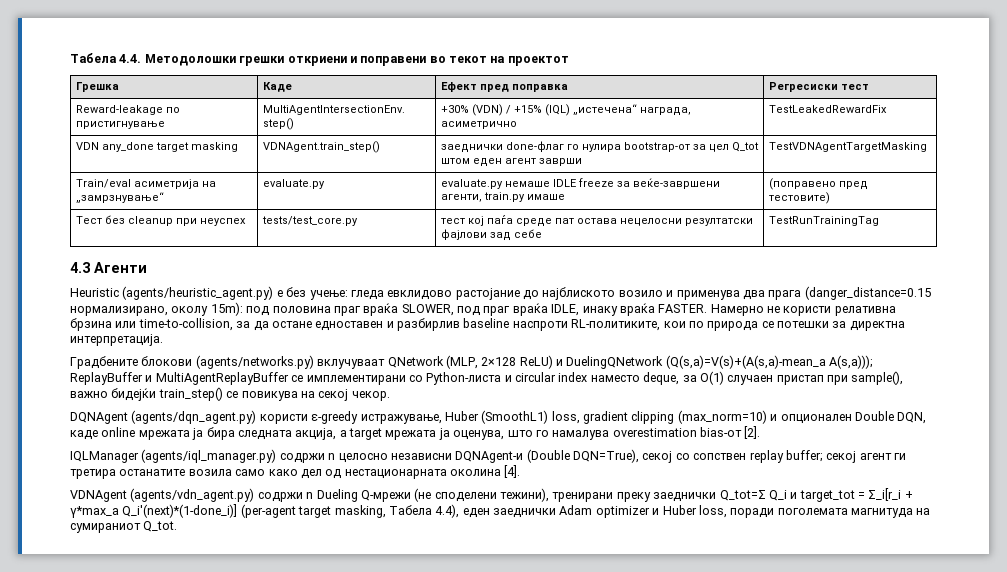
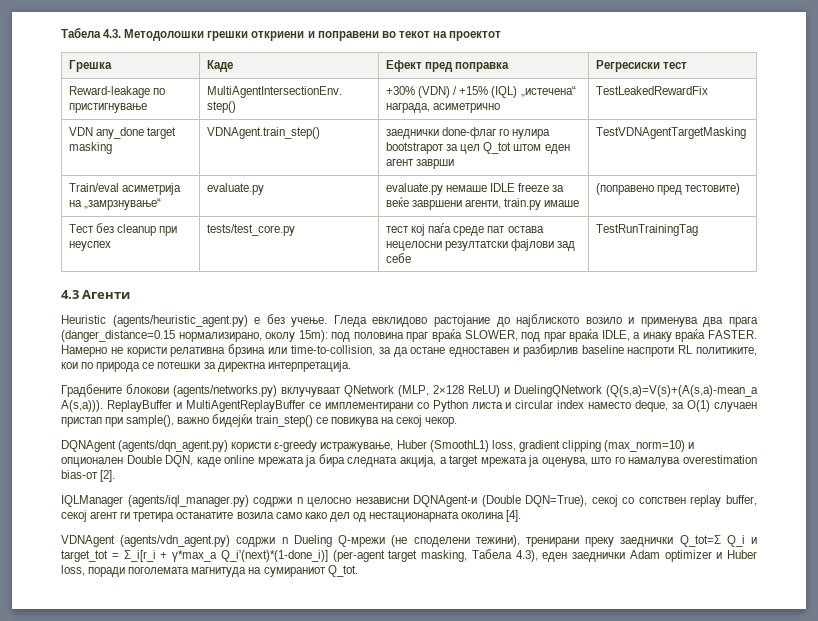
[70,53,142,63] Табела 4.4. -> [61,27,122,38] Табела 4.3.
[623,142,690,152] bootstrap-от -> [386,142,445,154] bootstrapот
[632,178,720,189] веќе-завршени -> [386,197,463,210] веќе завршени
[309,290,384,300] учење: гледа -> [291,315,367,327] учење. Гледа
(580, 310) none -> [633,332,641,339] а
[571,319,661,331] RL-политиките, -> [678,345,757,356] RL политиките,
[829,355,874,369] A(s,a))); -> [61,400,103,412] A(s,a))).
[426,372,502,385] Python-листа -> [432,400,503,412] Python листа
[785,450,823,462] buffer; -> [726,495,758,506] buffer,
[435,504,460,518] 4.4), -> [515,550,538,562] 4.3),

